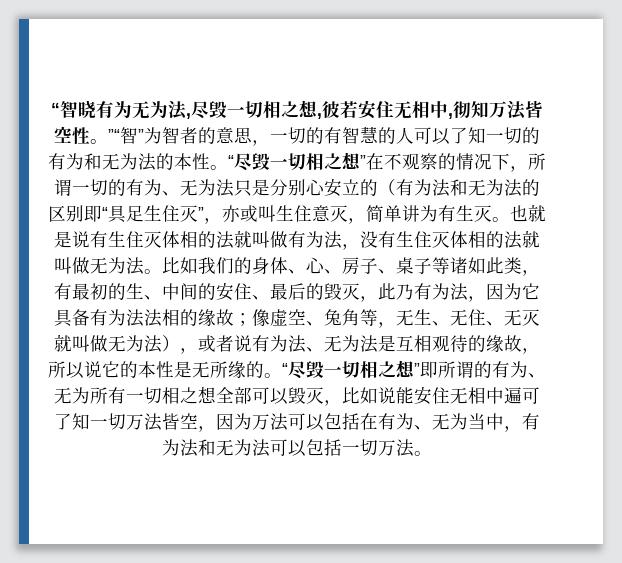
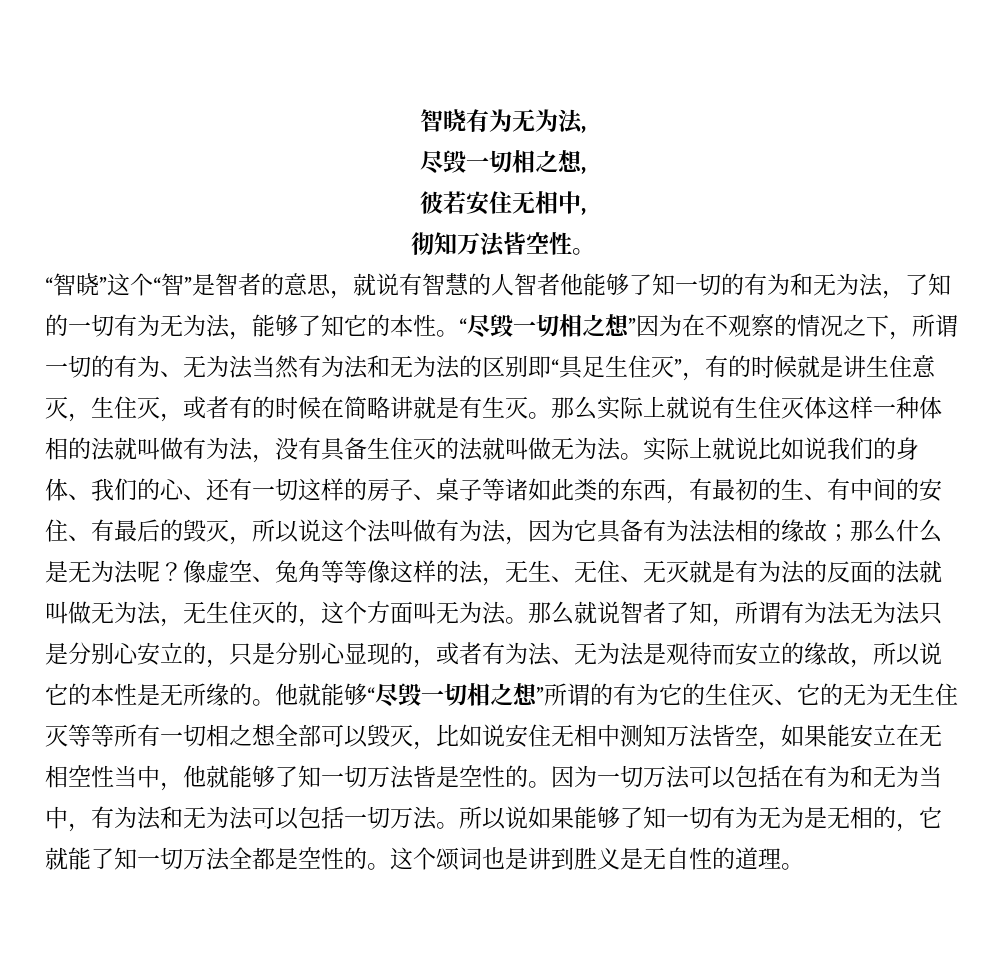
[50,103,60,116] “ -> (419, 120) none
(191, 116) none -> (586, 129) //
(322, 116) none -> (586, 170) //
(453, 116) none -> (586, 211) //
[107,127,162,144] ”“智”为 -> [45,273,215,296] // “智晓”这个“智”是
[269,127,324,144] 一切的 -> [353,273,399,296] 就说
[413,127,450,145] 可以 -> [514,273,629,296] 智者他能够
(156, 162) none -> [882,273,951,299] [45,314,367,340] ，了知的一切有为无为法，能够了知它
(366, 161) none -> [636,314,682,337] 因为
(492, 161) none -> [843,314,866,336] 之
[233,178,396,197] 只是分别心安立的（ -> [252,355,299,379] 当然
[221,204,546,224] [53,231,72,248] 亦或叫生住意灭，简单讲为有生灭。也就是 -> [705,355,936,378] [45,396,689,422] 有的时候就是讲生住意灭，生住灭，或者有的时候在简略讲就是有生灭。那么实际上就
(180, 239) none -> [827,396,942,419] 这样一种体
[395,231,486,248] 生住灭体相 -> [321,437,436,461] 具备生住灭
[161,257,342,274] 比如我们的身体、心、 -> [643,437,919,461] [45,478,367,501] 实际上就说比如说我们的身体、我们的心、还有一切这样的
(522, 265) none -> [597,478,666,501] 的东西
(162, 297) none -> [827,478,850,500] 有
(270, 297) none -> [91,519,114,541] 有
[377,283,414,300] 此乃 -> [252,519,436,543] 所以说这个法叫做
(252, 319) none -> [850,519,942,543] [45,560,183,584] 那么什么是无为法呢？
(378, 317) none -> [344,560,483,584] 等像这样的法
[71,335,252,354] 叫做无为法），或者说 -> [712,560,942,584] [45,601,942,627] [45,642,482,668] 是有为法的反面的法就叫做无为法，无生住灭的，这个方面叫无为法。那么就说智者了知，所谓有为法无为法只是分别心安立的，只是分别心显现的，或者
[395,335,468,352] 互相观待 -> [666,642,781,666] 观待而安立
[281,360,438,379] “尽毁一切相之想”即 -> [275,683,544,707] 他就能够“尽毁一切相之想”
[527,373,546,378] [53,387,90,404] 、无为 -> [659,683,958,706] [45,724,114,747] 它的生住灭、它的无为无生住灭等等
[395,386,540,405] [53,413,252,432] 能安住无相中遍可了知一切万法皆空，因为 -> [505,724,942,750] [45,765,643,791] 安住无相中测知万法皆空，如果能安立在无相空性当中，他就能够了知一切万法皆是空性的。因为一切
[413,425,432,430] 、 -> [850,765,873,788] 和
(432, 453) none -> [459,806,942,832] [45,847,804,871] 所以说如果能够了知一切有为无为是无相的，它就能了知一切万法全都是空性的。这个颂词也是讲到胜义是无自性的道理。

